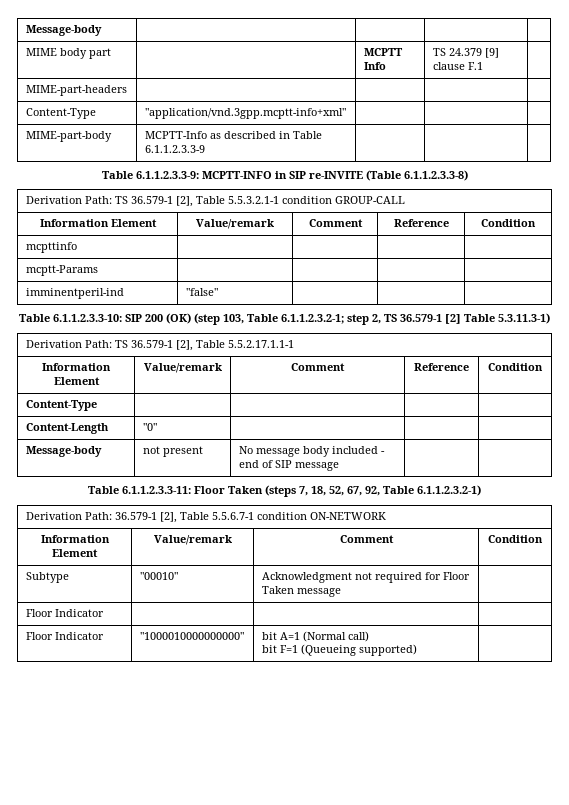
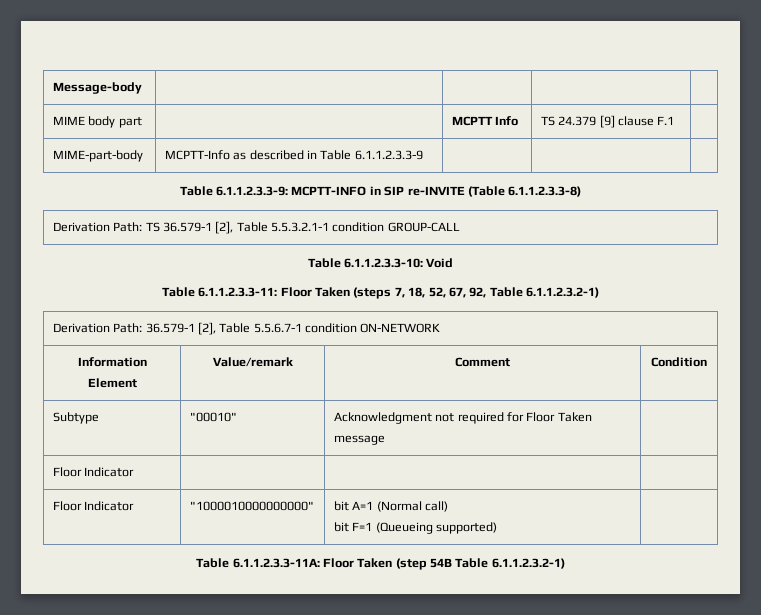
[25,85,127,96] [25,108,96,119] [144,108,346,119] // MIME-part-headers | | | | // Content-Type | "application/vnd.3gpp.mcptt-info+xml" | | | -> (675, 120) none
[39,219,157,227] [196,219,274,229] [308,219,363,227] [393,219,449,227] [481,219,536,227] [25,242,77,253] [25,265,98,276] [25,288,124,299] [185,288,218,296] [19,313,550,325] [25,340,294,351] [42,363,111,371] [53,377,100,385] [143,363,222,373] [291,363,345,371] [414,363,469,371] [488,363,543,371] [25,400,97,411] [25,423,109,434] [142,423,157,431] [25,446,102,457] [142,446,203,457] [238,446,385,457] [238,460,339,471] // Information Element | Value/remark | Comment | Reference | Condition // mcpttinfo | | | | // mcptt-Params | | | | // imminentperil-ind | "false" | | | // Table 6.1.1.2.3.3-10: SIP 200 (OK) (step 103, Table 6.1.1.2.3.2-1; step 2, TS 36.579-1 [2] Table 5.3.11.3-1) // Derivation Path: TS 36.579-1 [2], Table 5.5.2.17.1.1-1 // Information Element | Value/remark | Comment | Reference | Condition // Content-Type | | | | // Content-Length | "0" | | | // Message-body | not present | No message body included - end of SIP message | | -> [307,258,454,268] // Table 6.1.1.2.3.3-10: Void
(417, 650) none -> [196,558,565,570] // Table 6.1.1.2.3.3-11A: Floor Taken (step 54B Table 6.1.1.2.3.2-1)

